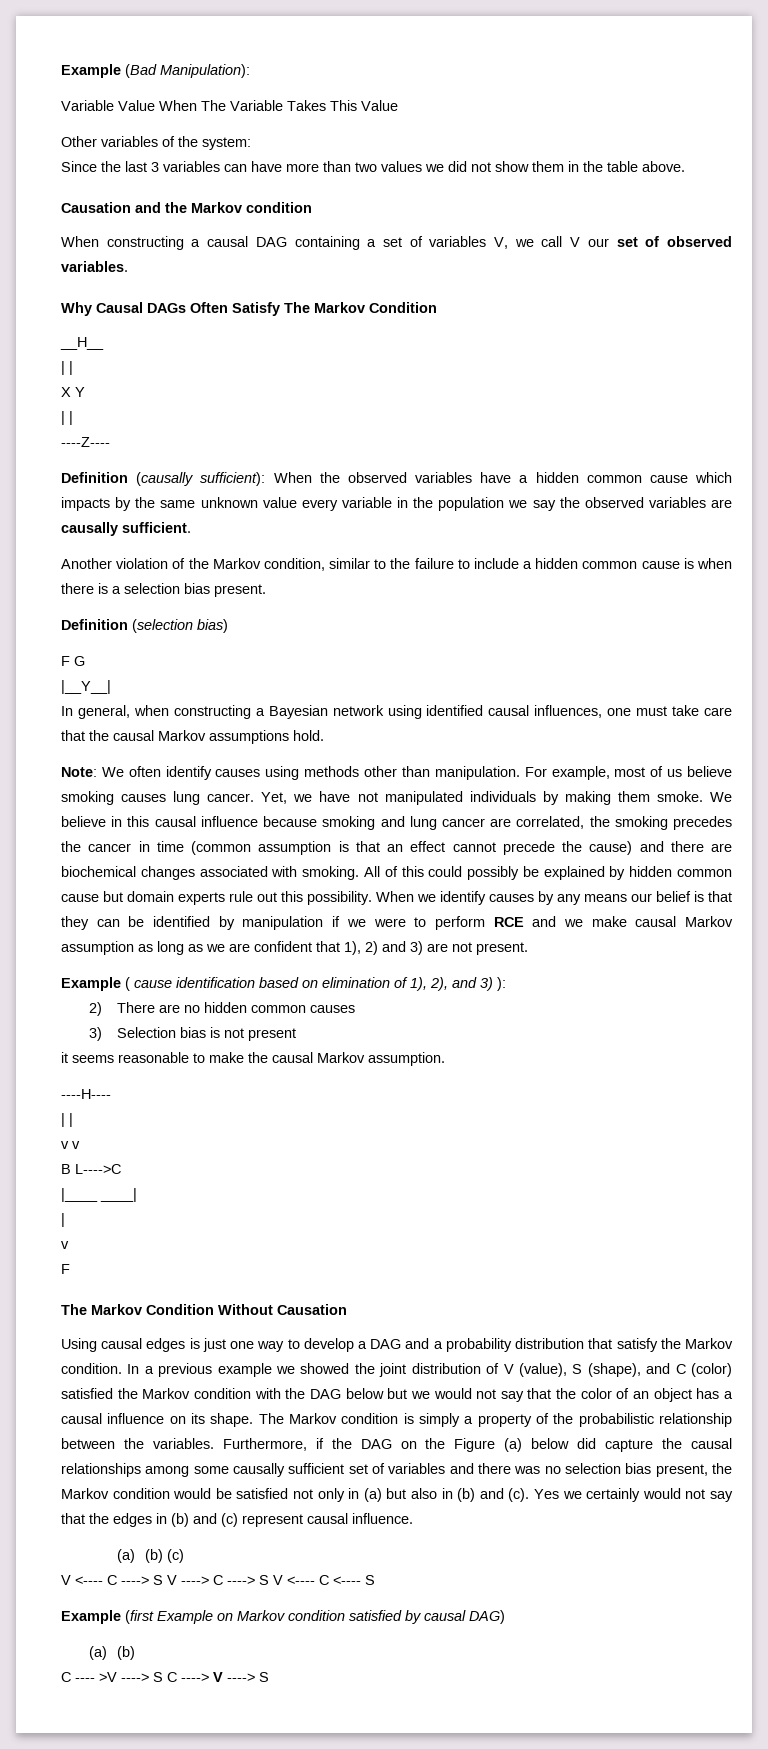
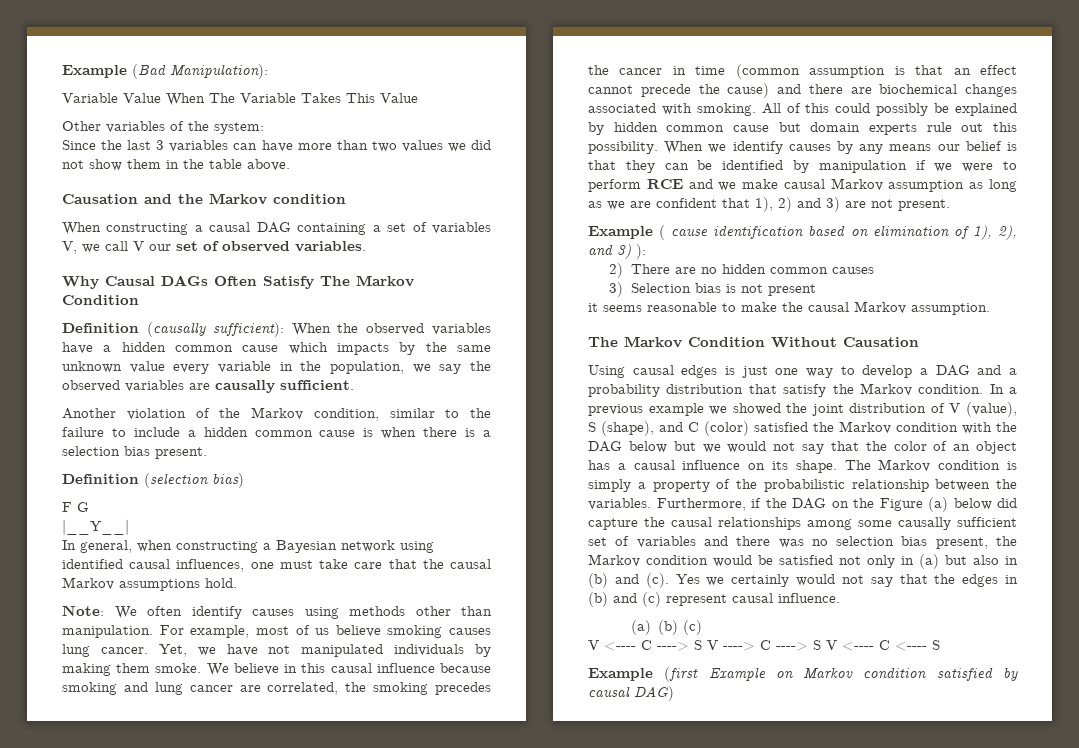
[60,337,104,350] [61,361,73,375] [61,387,85,397] [61,411,73,425] [61,437,110,447] // __H__ // | | // X Y // | | // ----Z---- -> (139, 300) none
[438,497,505,511] population -> [330,361,404,374] population,
[61,1089,111,1099] [61,1113,73,1127] [61,1141,80,1149] [61,1164,121,1174] [61,1188,137,1202] [61,1213,65,1227] [61,1241,69,1249] [61,1264,70,1274] // ----H---- // | | // v v // B L---->C // |____ ____| // | // v // F -> (990, 309) none
[88,1646,135,1660] [61,1672,269,1682] // (a) (b) // C ---- >V ----> S C ----> V ----> S -> (674, 693) none

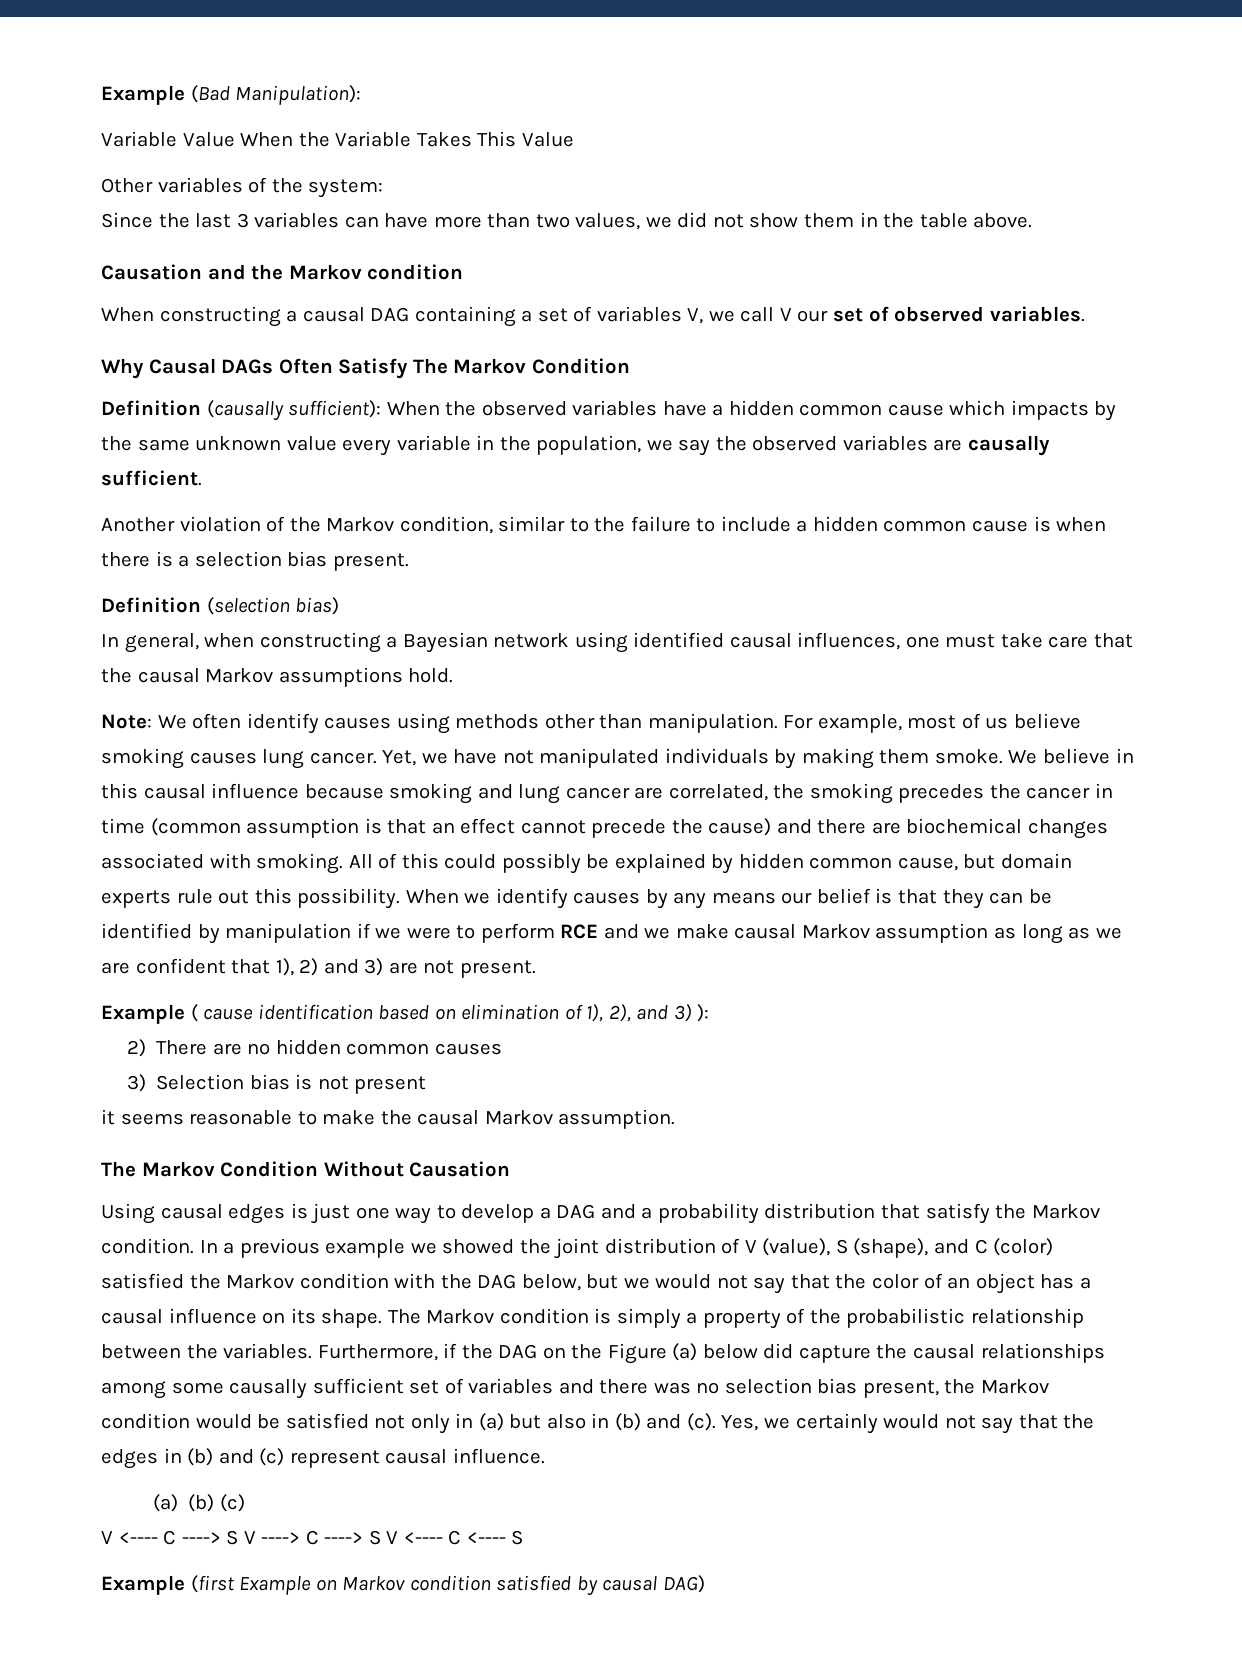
[209,93,235,103] The -> [298,132,330,147] the
[401,140,443,152] values -> [575,213,641,230] values,
[62,502,89,512] [62,519,129,535] // F G // |__Y__| -> (340, 606) none
[733,125,769,132] cause -> [897,857,958,871] cause,
[628,441,667,453] below -> [521,1274,581,1291] below,
[675,574,700,584] Yes -> [721,1415,759,1431] Yes,

